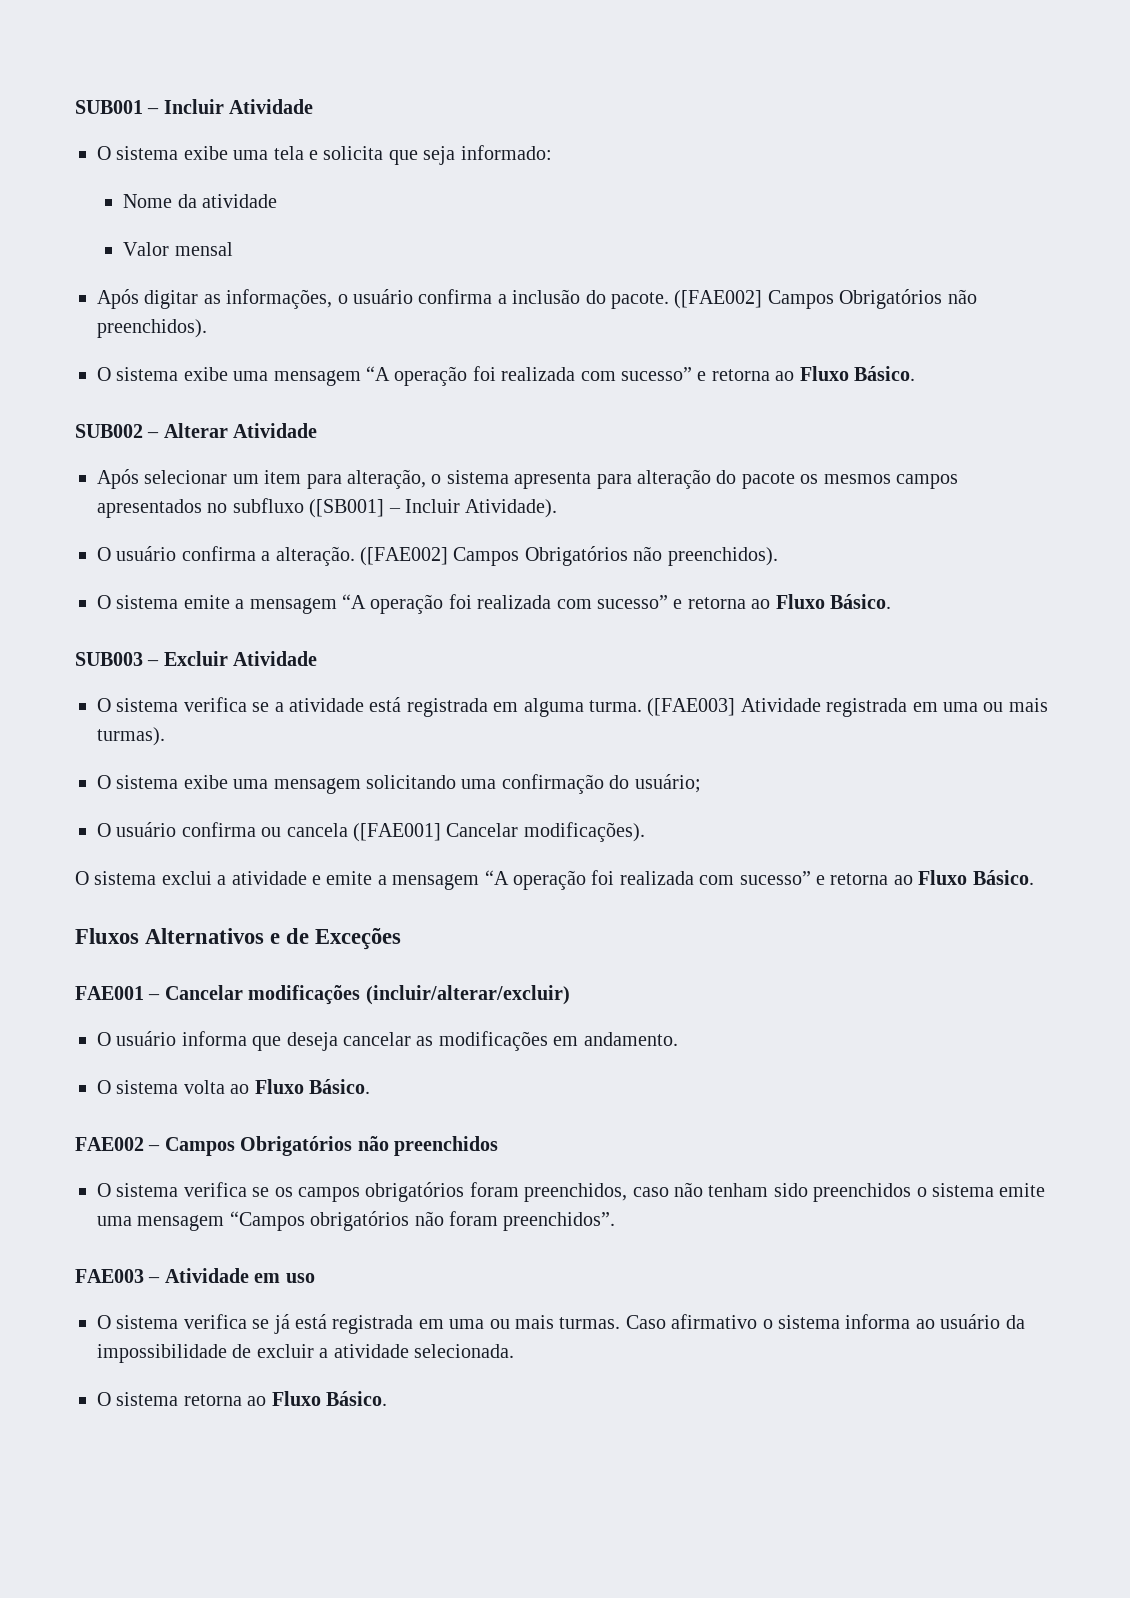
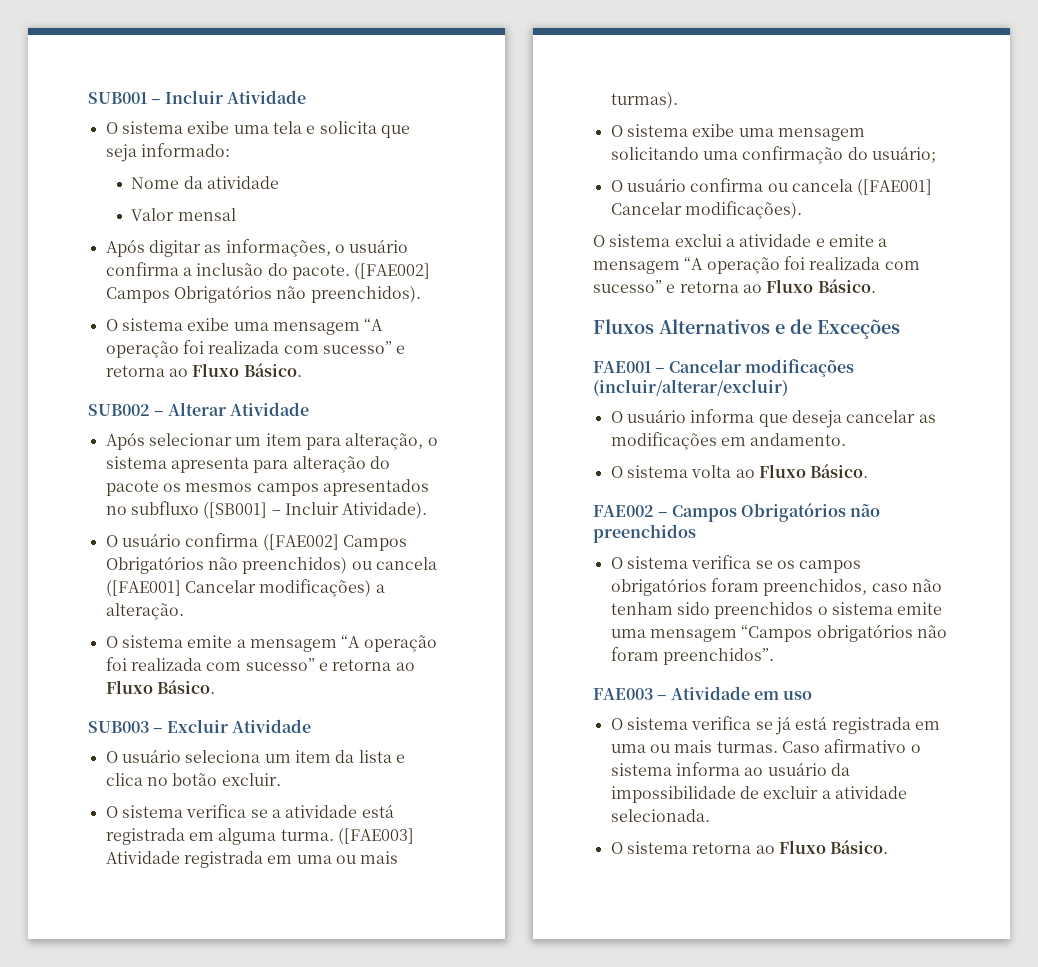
[261,546,778,566] a alteração. ([FAE002] Campos Obrigatórios não preenchidos). -> [262,534,407,551] [105,556,437,574] [105,579,385,597] [105,603,184,620] ([FAE002] Campos Obrigatórios não preenchidos) ou cancela ([FAE001] Cancelar modificações) a alteração.
(318, 658) none -> [105,749,405,763] [105,773,281,786] // O usuário seleciona um item da lista e clica no botão excluir.

